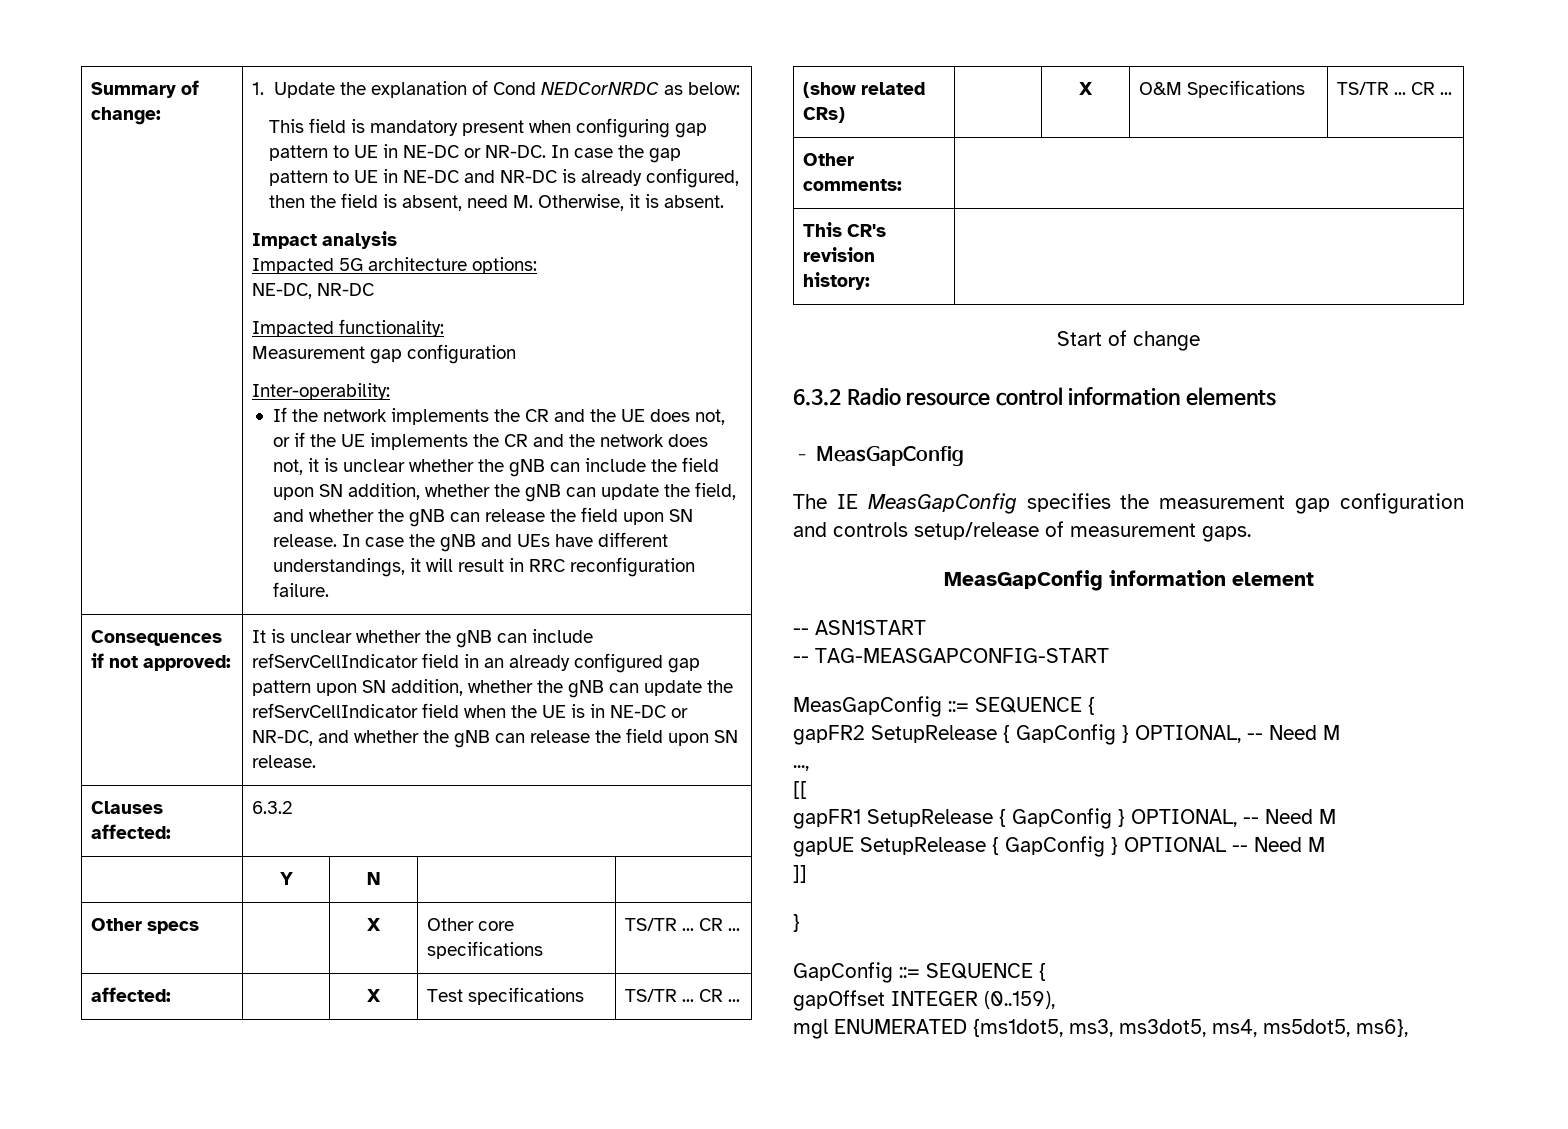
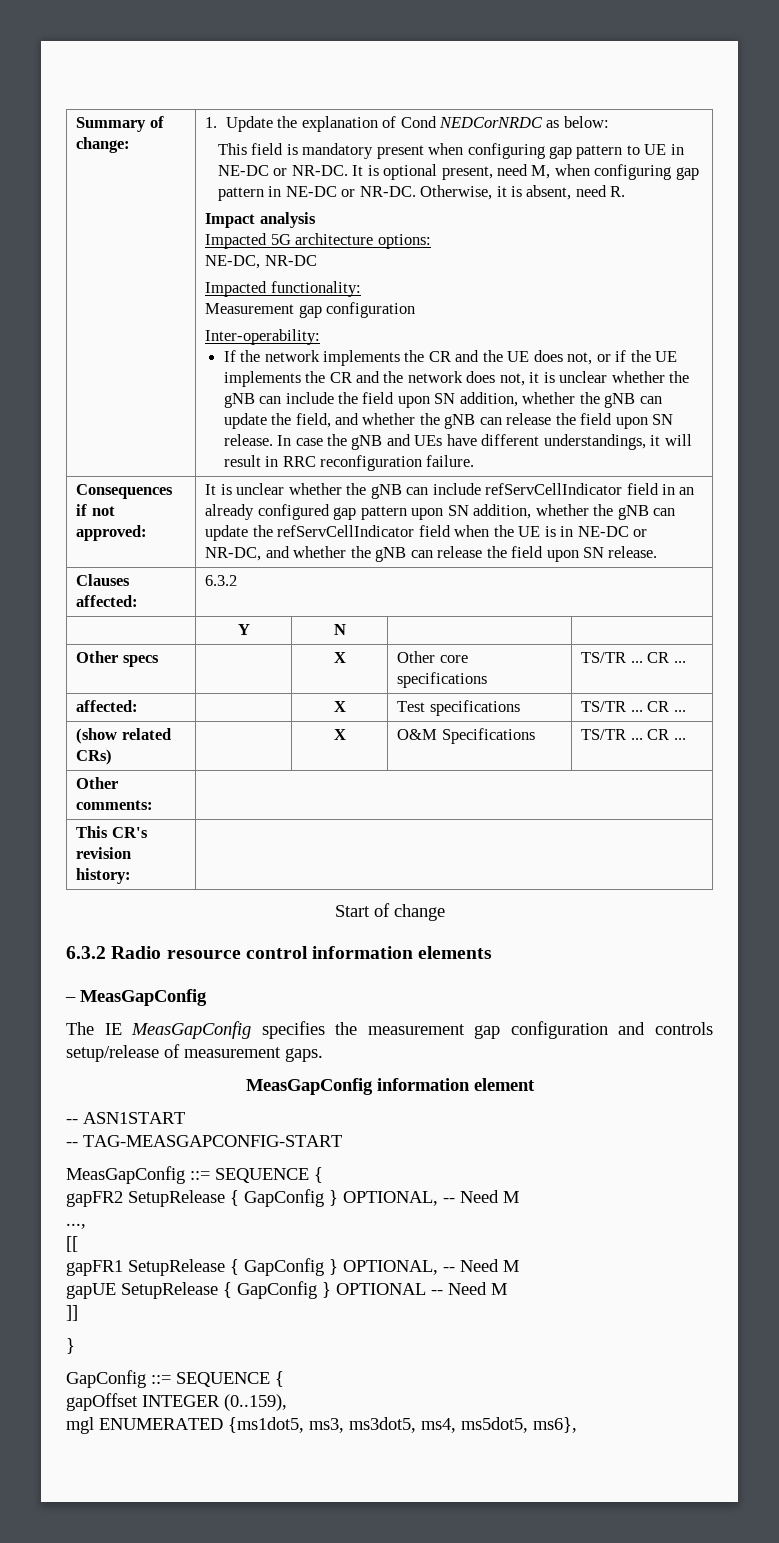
[550,145,681,163] [268,168,739,188] [268,193,724,211] In case the gap pattern to UE in NE-DC and NR-DC is already configured, then the field is absent, need M. Otherwise, it is absent. -> [352,164,699,180] [217,185,626,201] It is optional present, need M, when configuring gap pattern in NE-DC or NR-DC. Otherwise, it is absent, need R.

